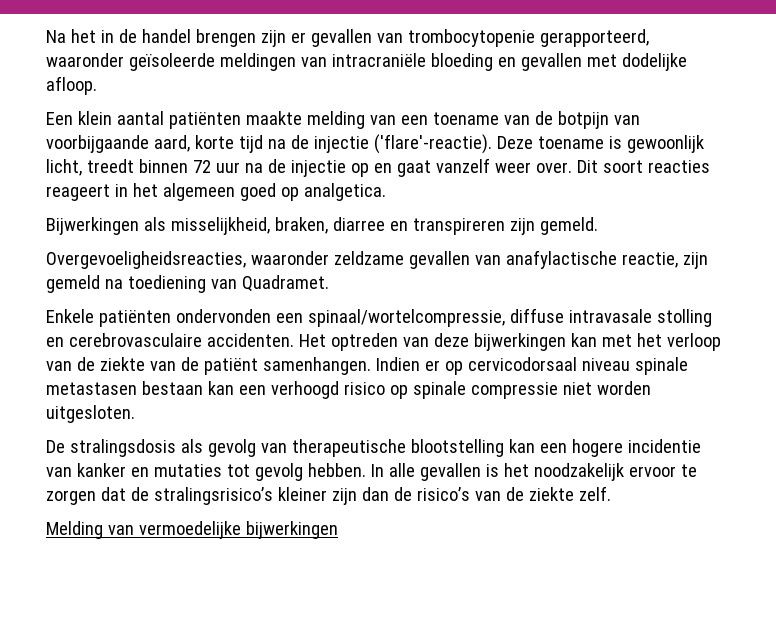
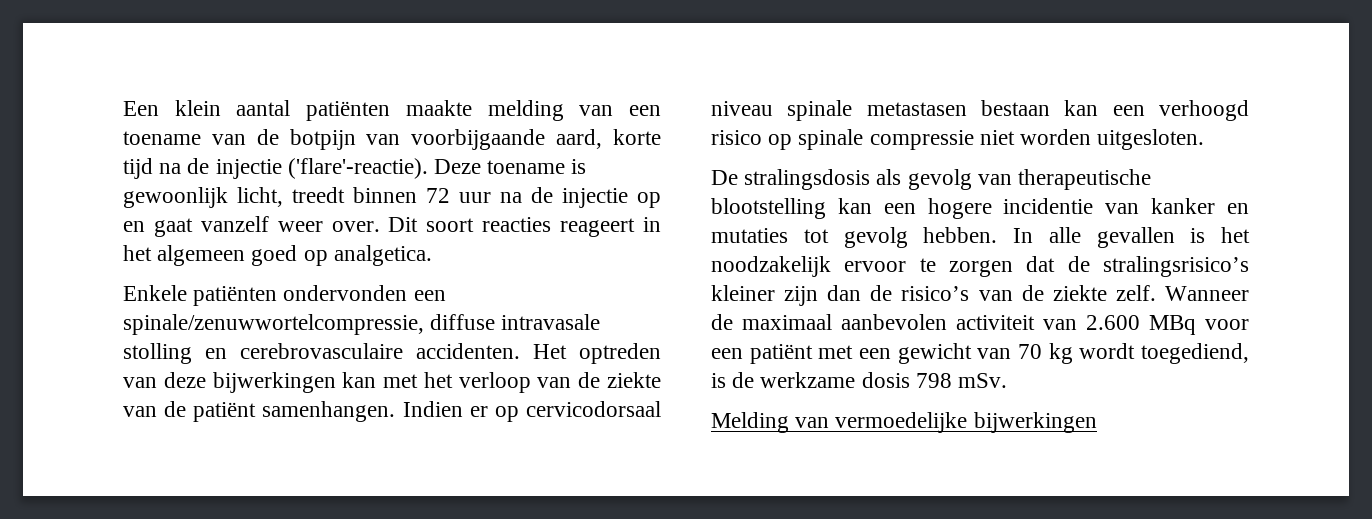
[46,29,649,47] [46,53,687,71] [46,76,97,95] Na het in de handel brengen zijn er gevallen van trombocytopenie gerapporteerd, waaronder geïsoleerde meldingen van intracraniële bloeding en gevallen met dodelijke afloop. // -> (123, 108) none
[46,217,598,235] [46,250,708,269] [46,275,329,293] // Bijwerkingen als misselijkheid, braken, diarree en transpireren zijn gemeld. // Overgevoeligheidsreacties, waaronder zeldzame gevallen van anafylactische reactie, zijn gemeld na toediening van Quadramet. -> (432, 255) none
[307,309,505,327] spinaal/wortelcompressie, -> [123,314,424,335] spinale/zenuwwortelcompressie,
(611, 493) none -> [1165,286,1249,301] [711,314,1249,335] [711,343,1249,364] [711,372,1008,388] Wanneer de maximaal aanbevolen activiteit van 2.600 MBq voor een patiënt met een gewicht van 70 kg wordt toegediend, is de werkzame dosis 798 mSv.

